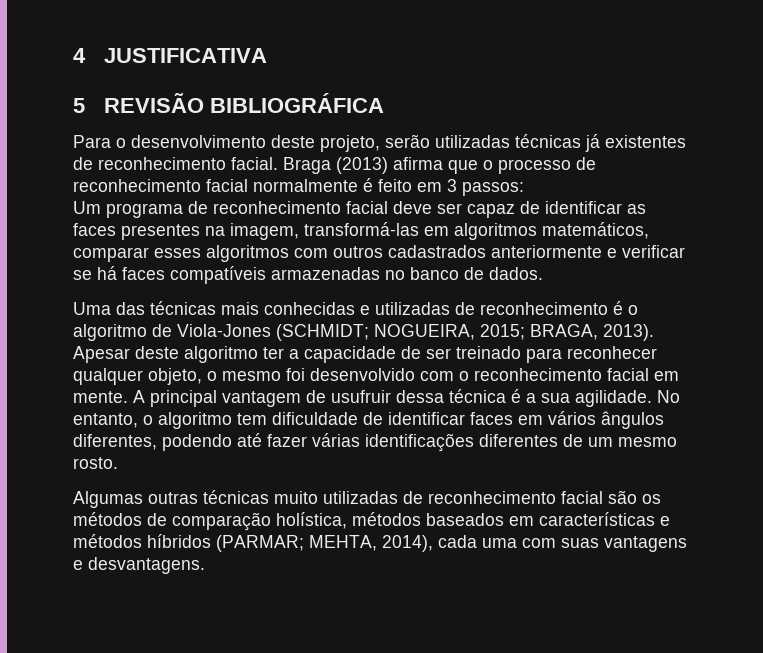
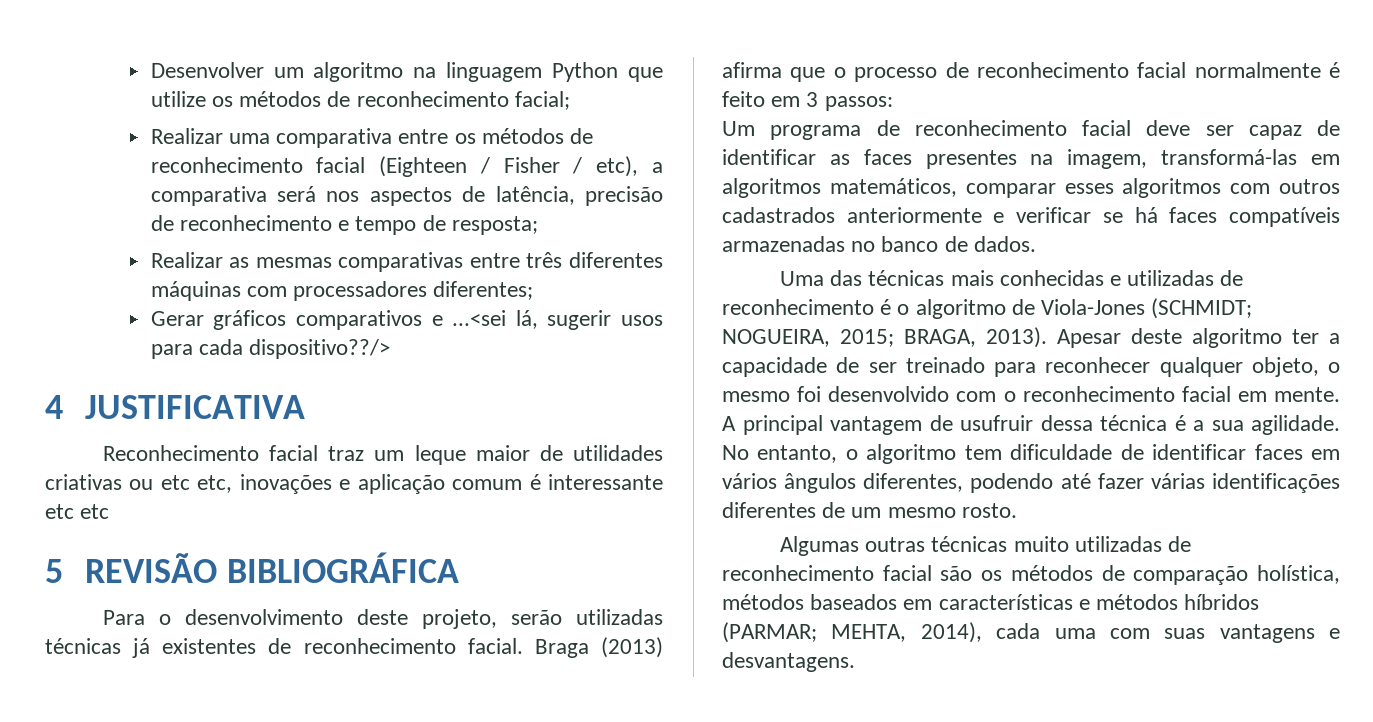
[73,48,267,63] 4 JUSTIFICATIVA -> [150,62,664,82] [150,91,570,110] [150,128,593,148] [150,156,663,177] [150,186,664,206] [150,215,538,235] [150,252,663,272] [150,281,534,301] [150,310,663,330] [150,339,391,359] [45,395,306,419] [102,445,663,465] [45,474,664,494] [45,504,110,519] Desenvolver um algoritmo na linguagem Python que utilize os métodos de reconhecimento facial; // Realizar uma comparativa entre os métodos de reconhecimento facial (Eighteen / Fisher / etc), a comparativa será nos aspectos de latência, precisão de reconhecimento e tempo de resposta; // Realizar as mesmas comparativas entre três diferentes máquinas com processadores diferentes; // Gerar gráficos comparativos e ...<sei lá, sugerir usos para cada dispositivo??/> // 4 JUSTIFICATIVA // Reconhecimento facial traz um leque maior de utilidades criativas ou etc etc, inovações e aplicação comum é interessante etc etc

